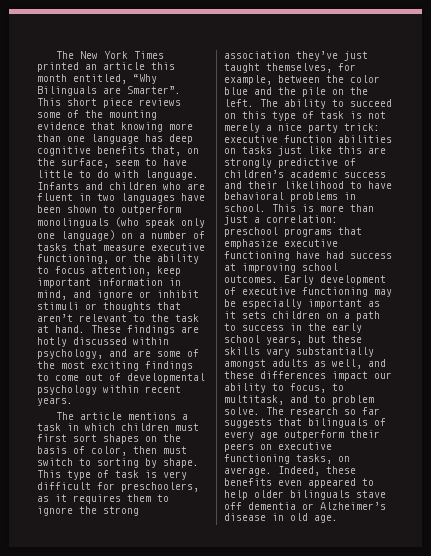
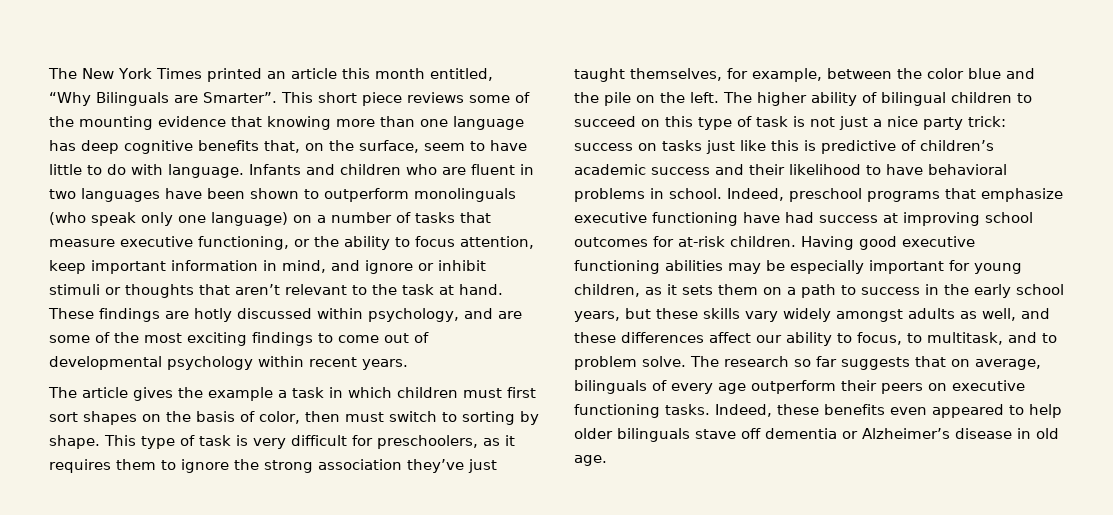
[127,412,176,420] mentions -> [133,387,273,401] gives the example
[284,99,326,109] ability -> [757,92,1012,106] higher ability of bilingual children
[224,123,260,133] merely -> [839,116,868,130] just
[224,135,392,143] executive function abilities -> [574,143,633,151] success
[368,147,386,154] [224,158,272,168] are strongly -> [804,140,816,151] is
[272,204,374,212] [224,215,338,225] This is more than just a correlation: -> [727,188,784,201] Indeed,
[224,275,386,285] [224,287,368,297] outcomes. Early development of executive functioning -> [574,236,975,250] [574,260,723,274] outcomes for at-risk children. Having good executive functioning abilities
(362, 304) none -> [949,260,1022,274] [574,284,640,297] for young children,
[272,311,320,319] children -> [718,284,758,295] them
[296,347,374,357] substantially -> [783,308,831,322] widely
[332,371,368,381] impact -> [709,332,751,343] affect
(302, 422) none -> [951,359,1041,370] on average,
[296,454,350,464] [224,467,272,476] tasks, on average. -> [665,404,710,415] tasks.

